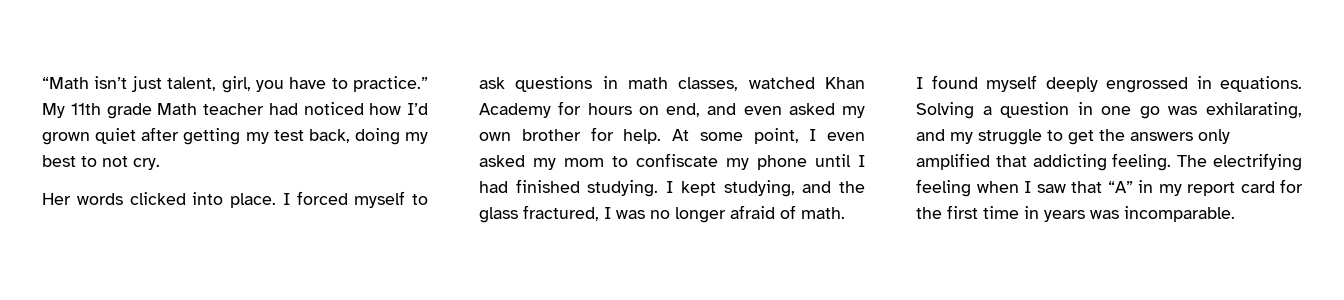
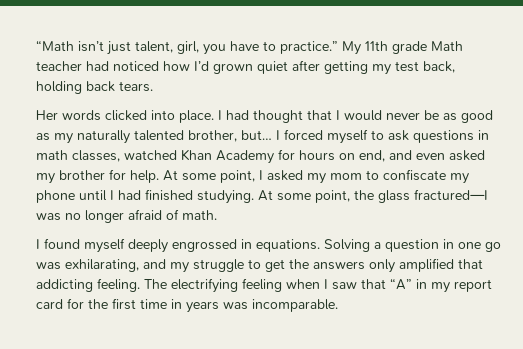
[354,128,428,145] [42,155,160,170] doing my best to not cry. -> [36,81,153,94] holding back tears.
(290, 199) none -> [226,110,493,123] [36,130,280,144] had thought that I would never be as good as my naturally talented brother, but… I
[479,132,511,141] own -> (55, 178) none
[827,132,865,141] even -> (263, 175) none
[666,180,865,197] [479,205,611,223] I kept studying, and the glass fractured, I -> [258,189,488,203] At some point, the glass fractured—I

